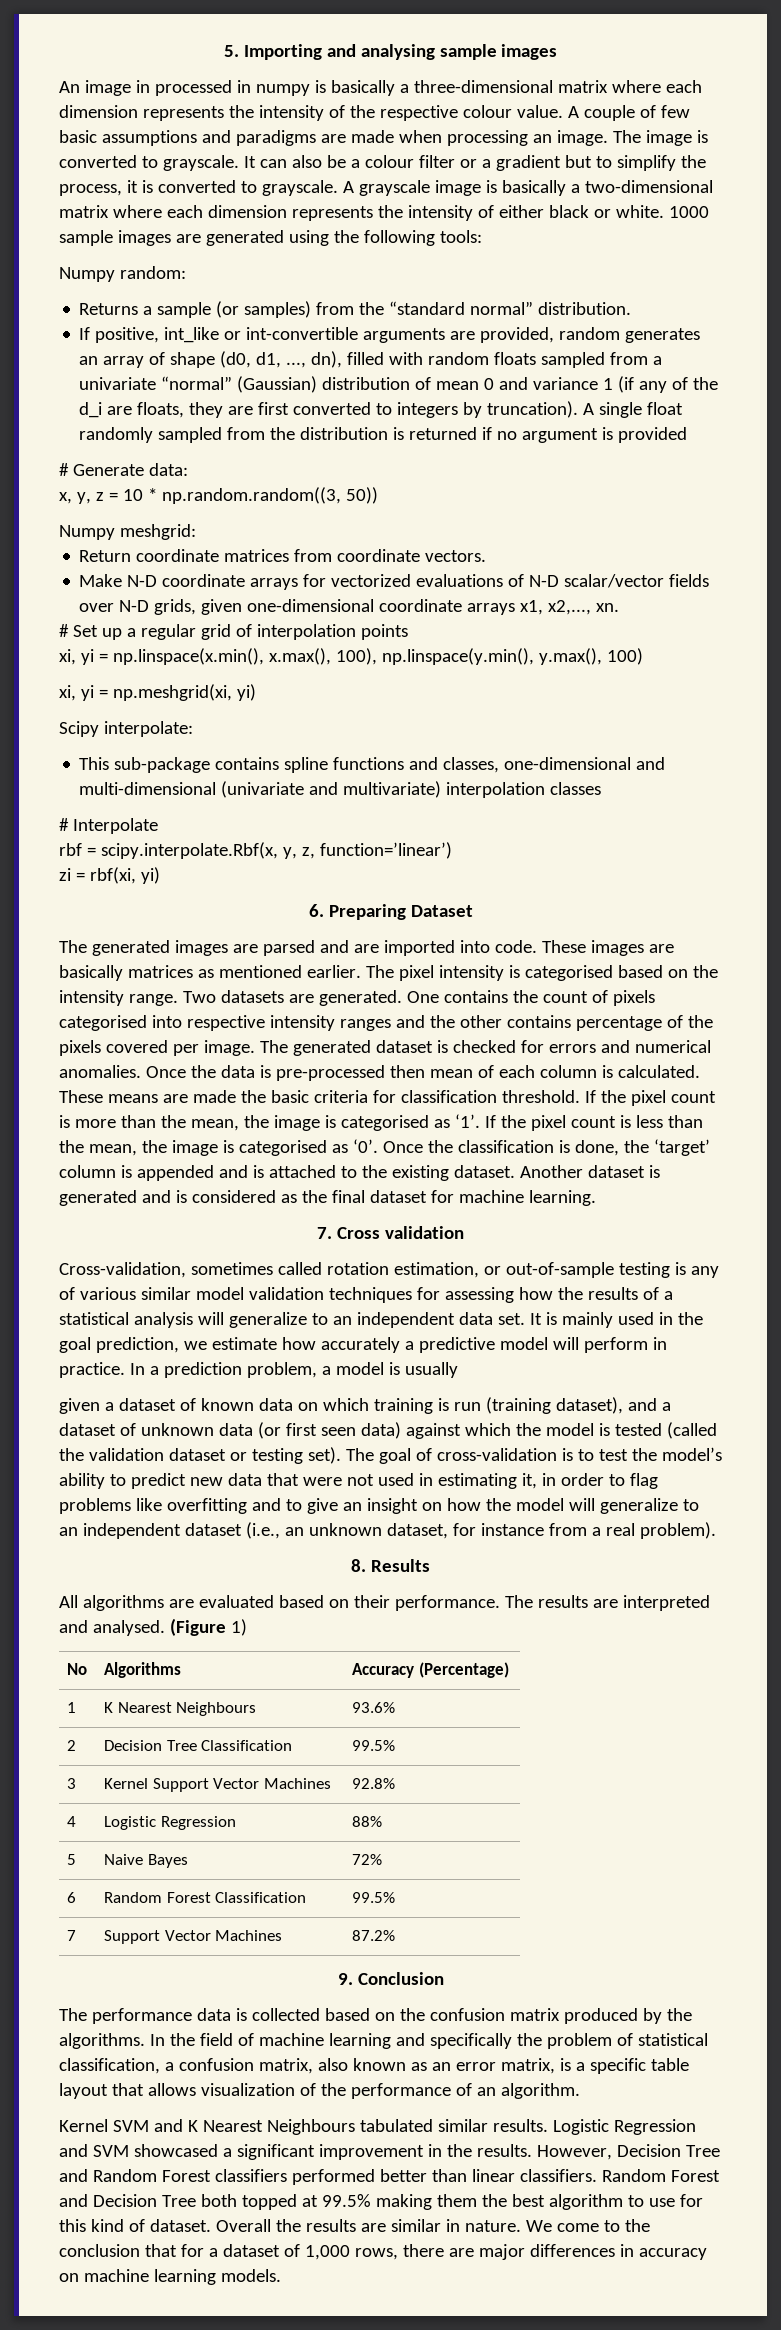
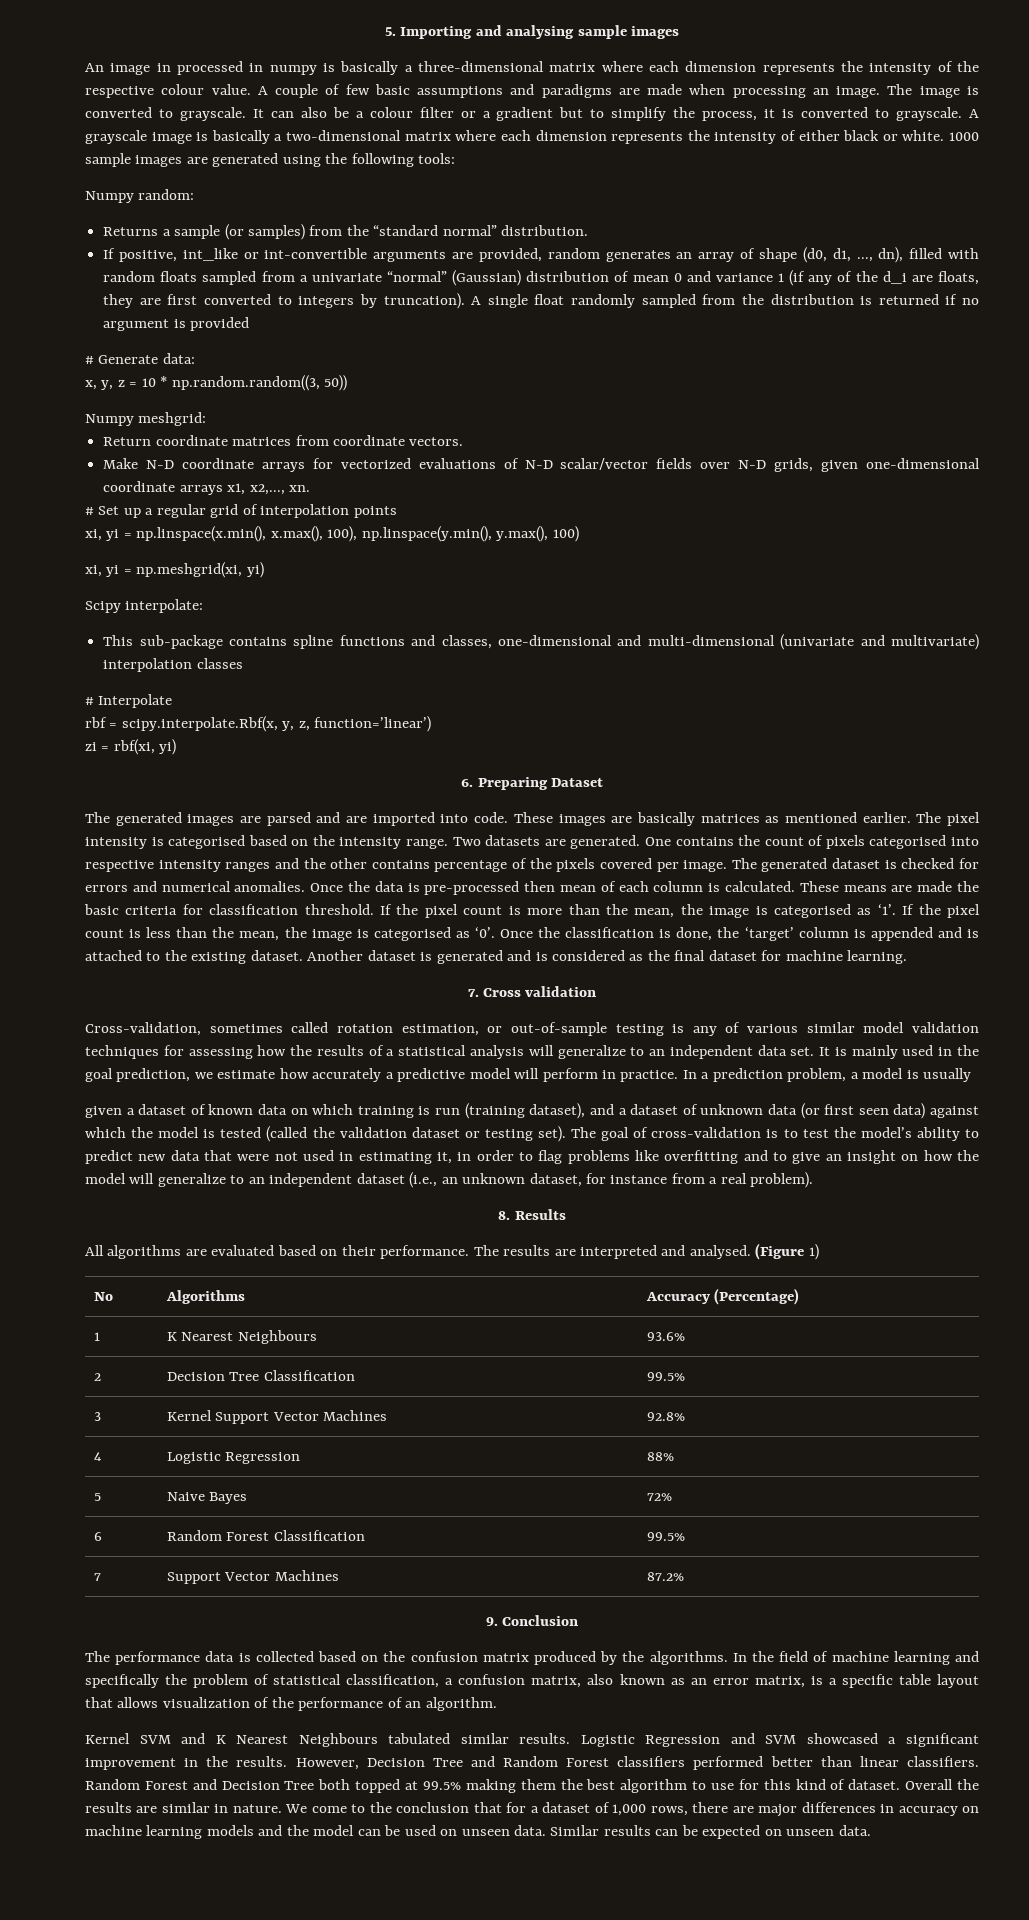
[220,2269,281,2282] models. -> [206,1825,871,1839] models and the model can be used on unseen data. Similar results can be expected on unseen data.

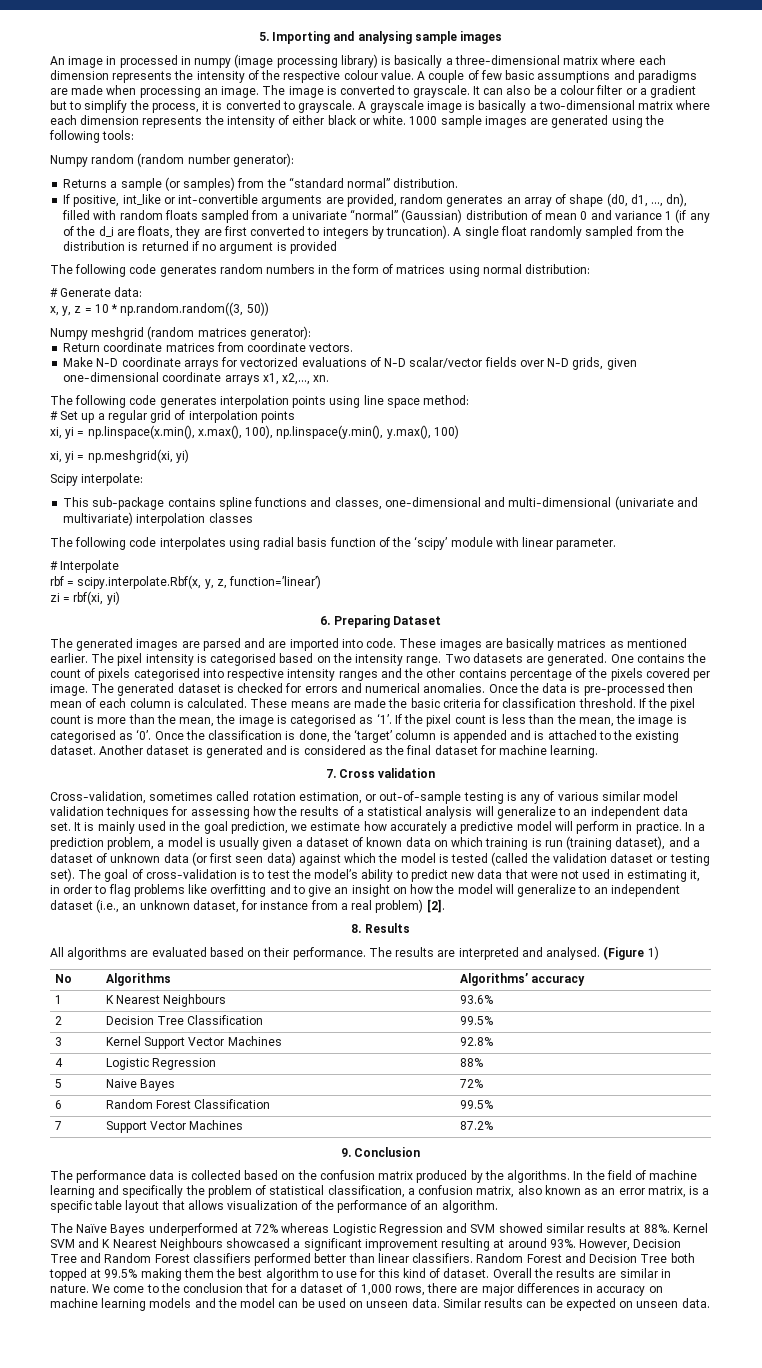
(317, 70) none -> [234,54,378,68] (image processing library)
[138,189,195,200] random: -> [91,153,294,167] random (random number generator):
(250, 324) none -> [50,264,591,277] // The following code generates random numbers in the form of matrices using normal distribution:
[138,412,207,426] meshgrid: -> [91,326,311,340] meshgrid (random matrices generator):
(310, 488) none -> [50,395,470,408] // The following code generates interpolation points using line space method:
(243, 663) none -> [50,536,617,550] // The following code interpolates using radial basis function of the ‘scipy’ module with linear parameter.
(972, 1075) // -> (260, 843) none
[750,1172,814,1188] problem). -> [375,899,445,913] problem) [2].
[645,1288,800,1305] Accuracy (Percentage) -> [459,973,586,986] Algorithms’ accuracy
(497, 1704) none -> [50,1223,670,1236] The Naïve Bayes underperformed at 72% whereas Logistic Regression and SVM showed similar results at 88%.
[388,1733,979,1747] [85,1756,288,1770] tabulated similar results. Logistic Regression and SVM showcased a significant improvement in the results. -> [226,1238,576,1251] showcased a significant improvement resulting at around 93%.

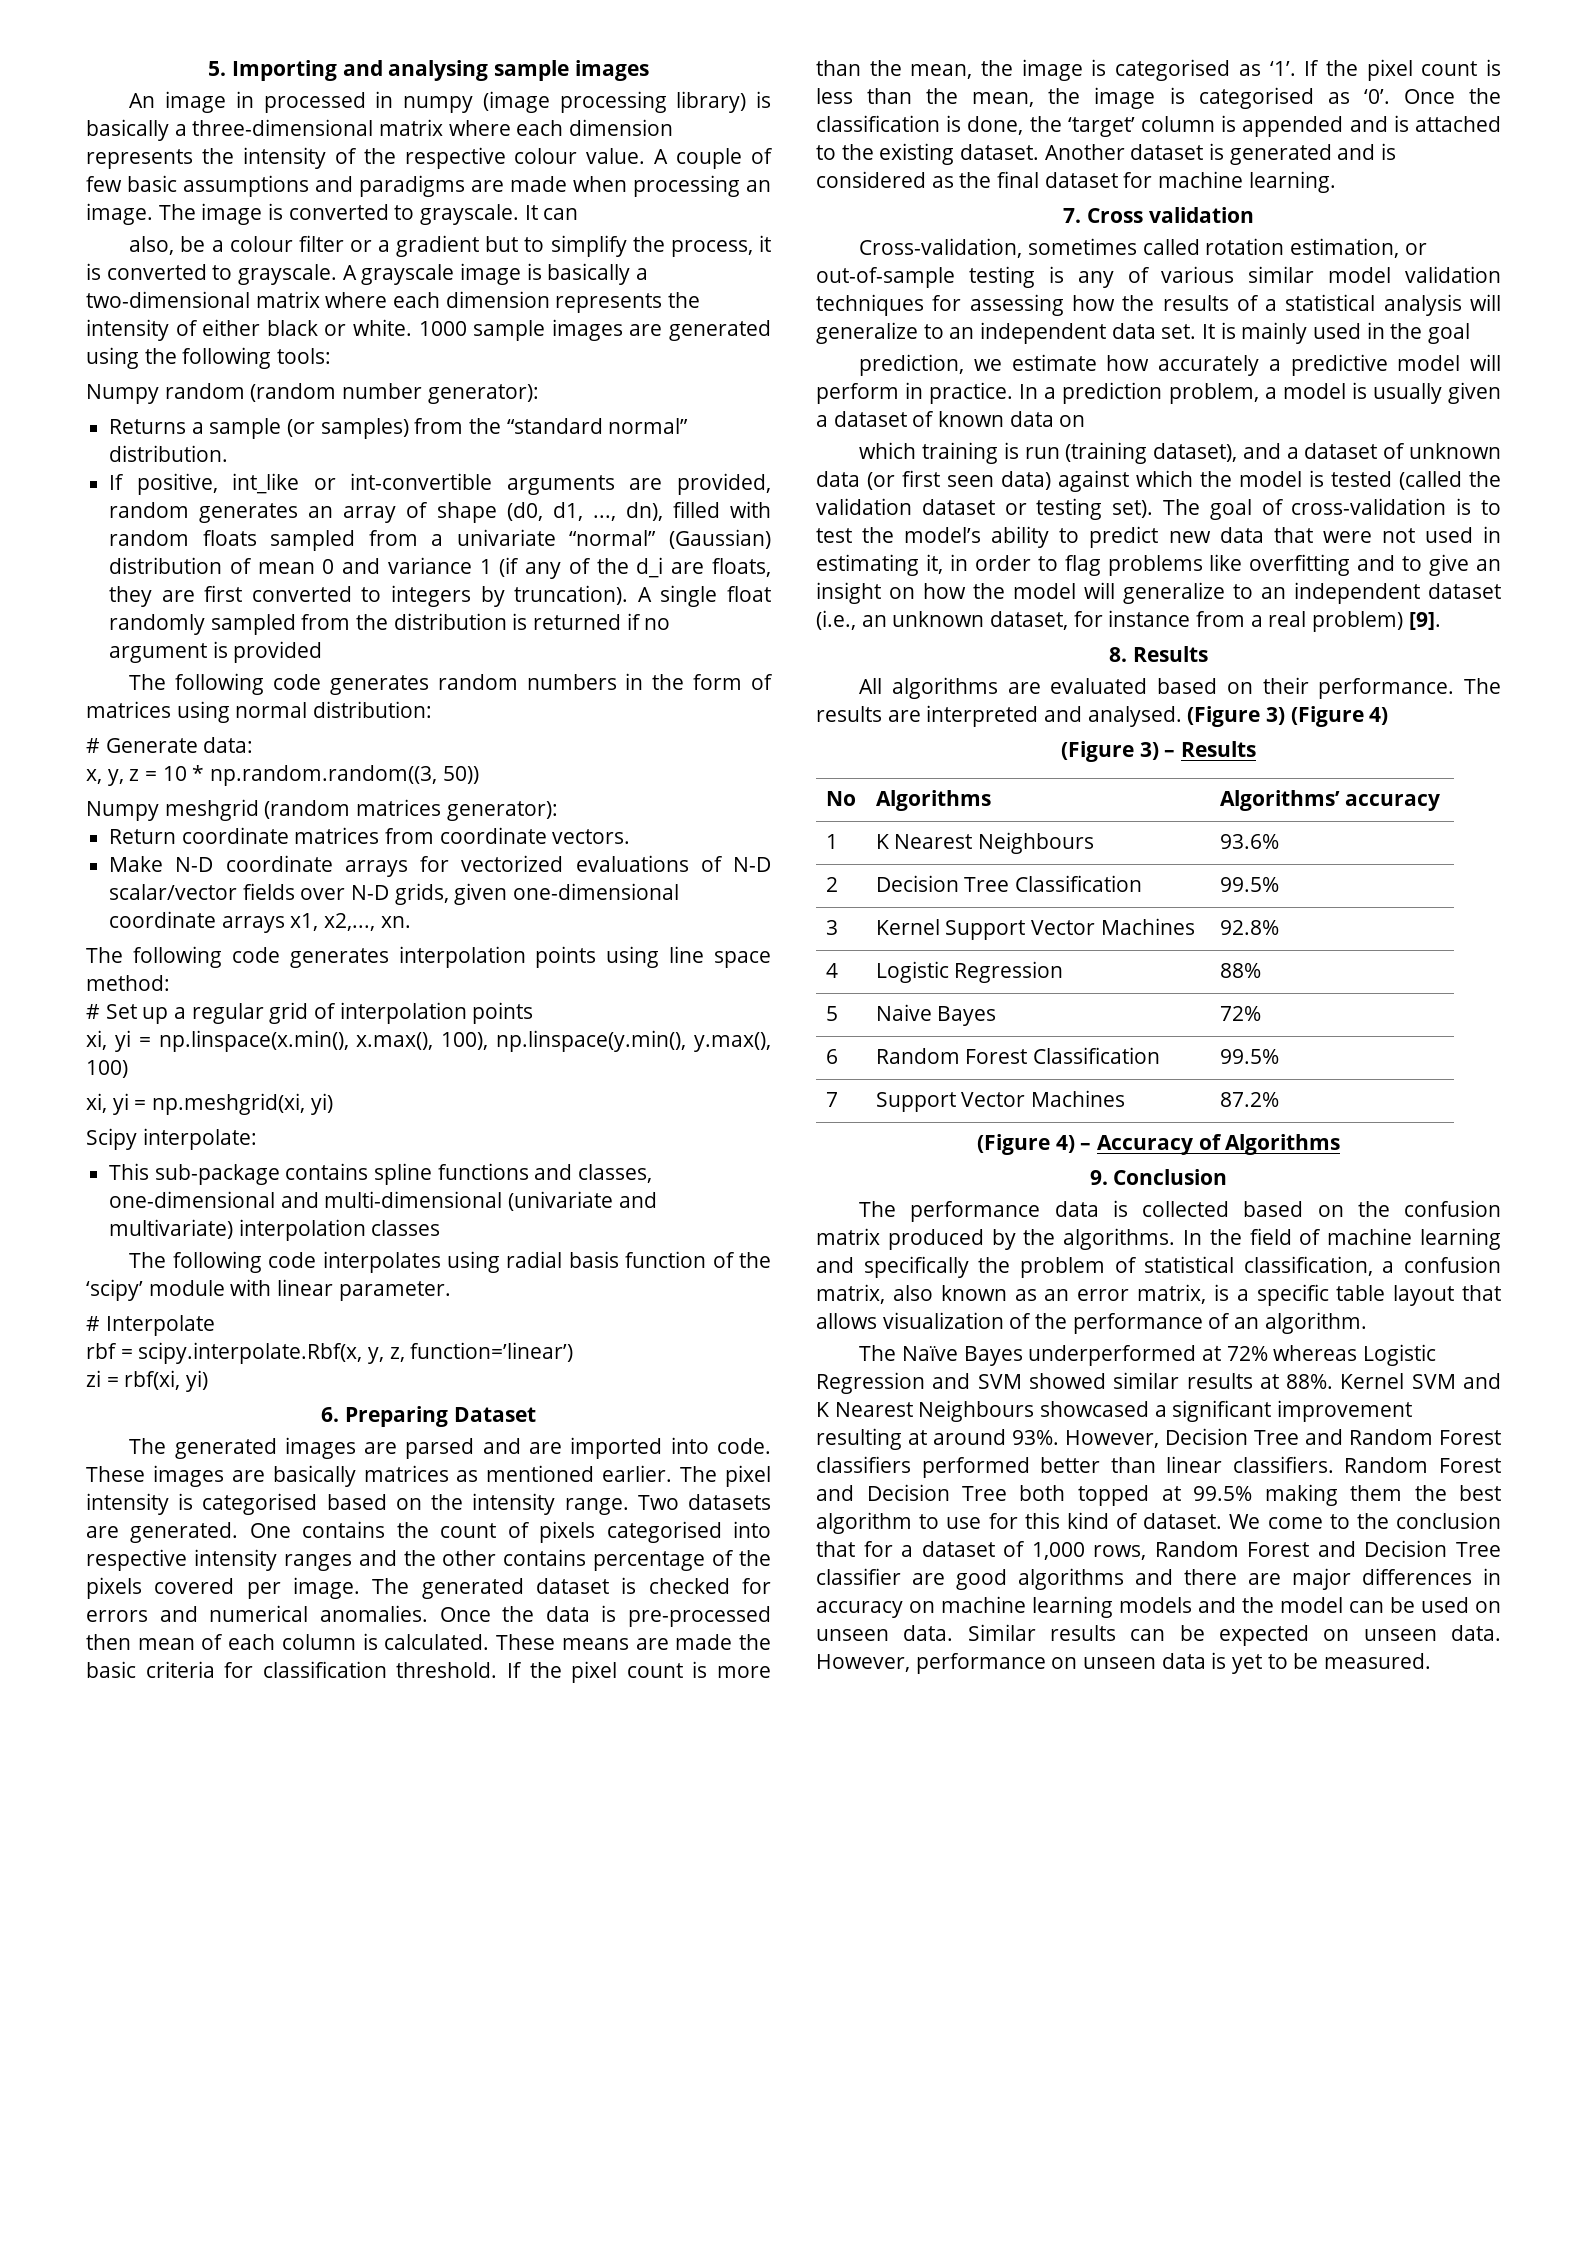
[506,85,531,95] also -> [129,236,175,255] // also,
(228, 827) none -> (1471, 333) //
(448, 843) none -> (1086, 421) //
[426,899,445,913] [2]. -> [1408,612,1441,630] [9].
[647,946,659,960] 1) -> [1266,706,1389,727] [1060,741,1257,762] 3) (Figure 4) // (Figure 3) – Results
(493, 1125) none -> [976,1134,1341,1155] // (Figure 4) – Accuracy of Algorithms
[492,1268,671,1278] [50,1284,89,1293] Overall the results are similar in nature. -> (1223, 1521) none
(425, 1291) none -> [1154,1540,1502,1557] [816,1568,1173,1590] Random Forest and Decision Tree classifier are good algorithms and
(710, 1303) none -> [816,1652,1432,1674] However, performance on unseen data is yet to be measured.

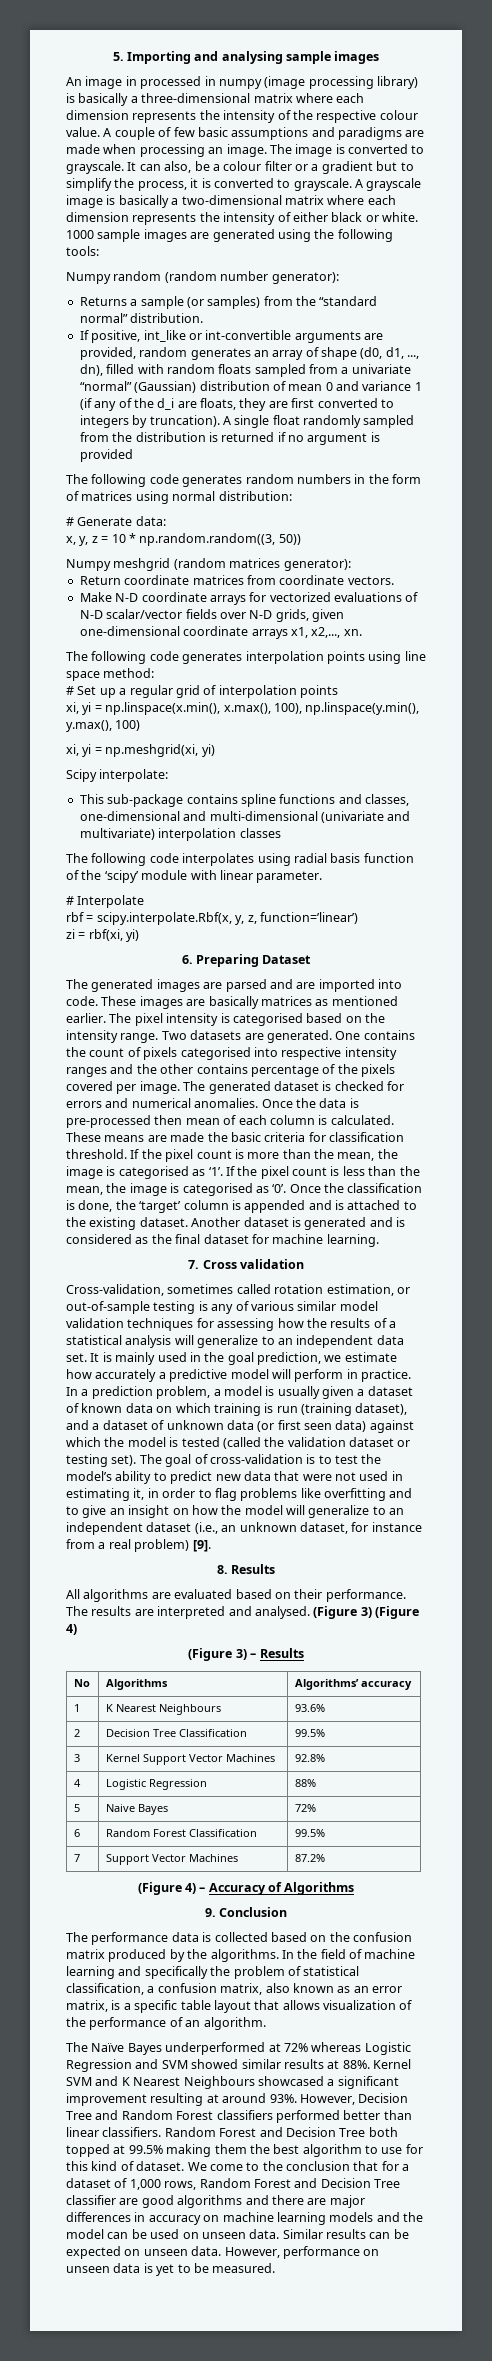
(579, 214) // -> (161, 167) none
(1471, 333) // -> (254, 1358) none
(1086, 421) // -> (173, 1409) none

